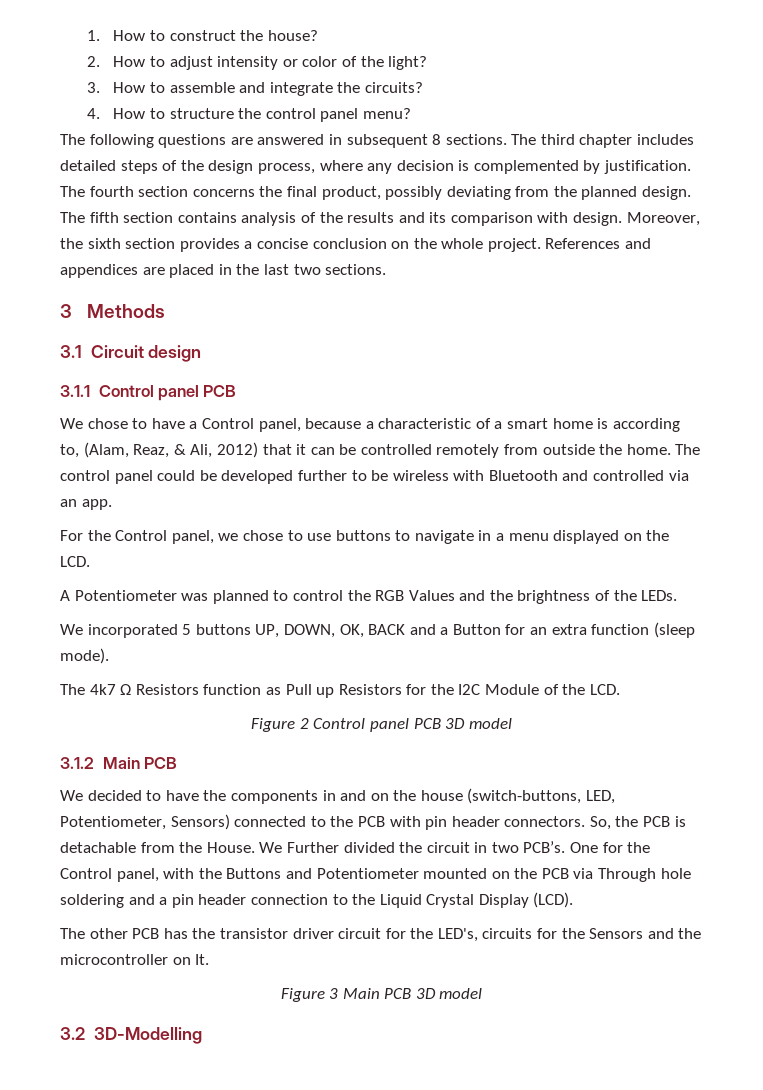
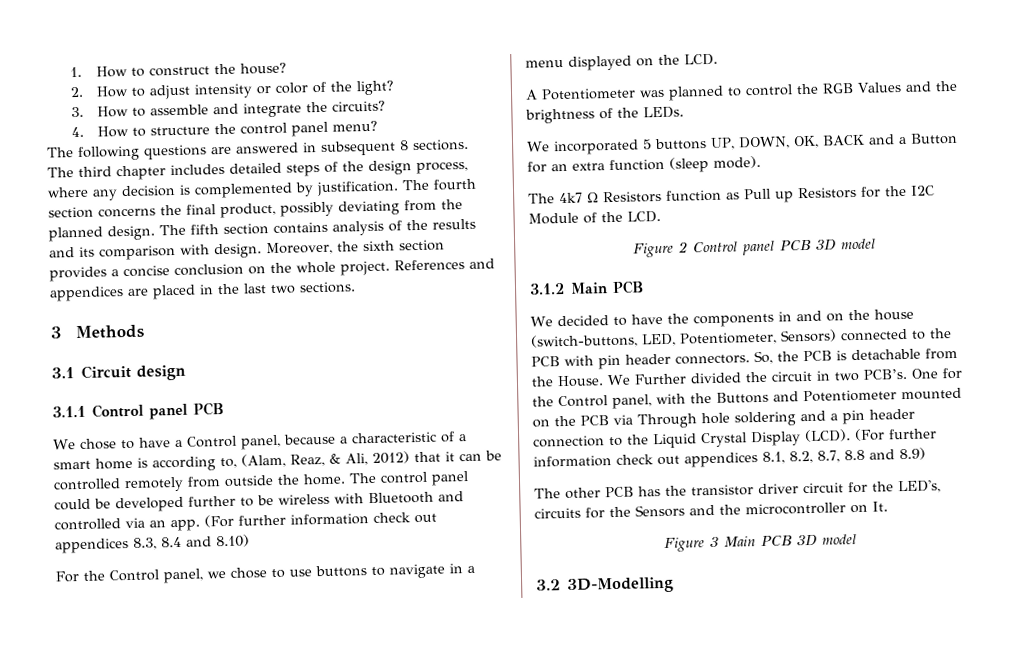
(112, 504) none -> [204,512,437,528] [55,534,250,554] (For further information check out appendices 8.3, 8.4 and 8.10)
(574, 900) none -> [854,428,937,442] [533,447,926,468] (For further information check out appendices 8.1, 8.2, 8.7, 8.8 and 8.9)

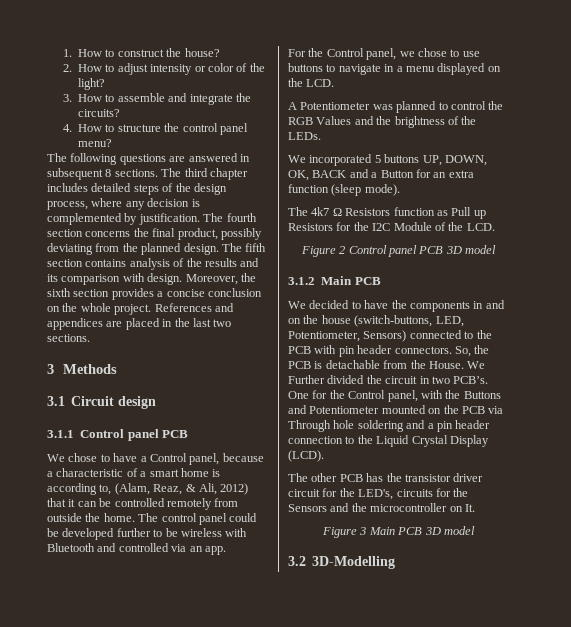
[204,512,437,528] [55,534,250,554] (For further information check out appendices 8.3, 8.4 and 8.10) -> (226, 550) none
[854,428,937,442] [533,447,926,468] (For further information check out appendices 8.1, 8.2, 8.7, 8.8 and 8.9) -> (324, 456) none

